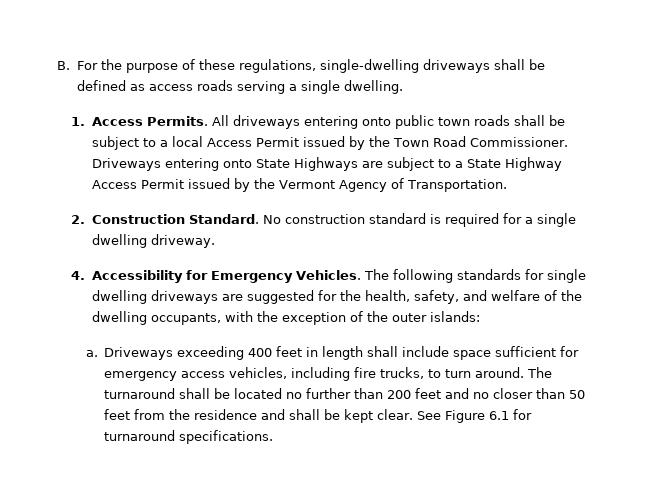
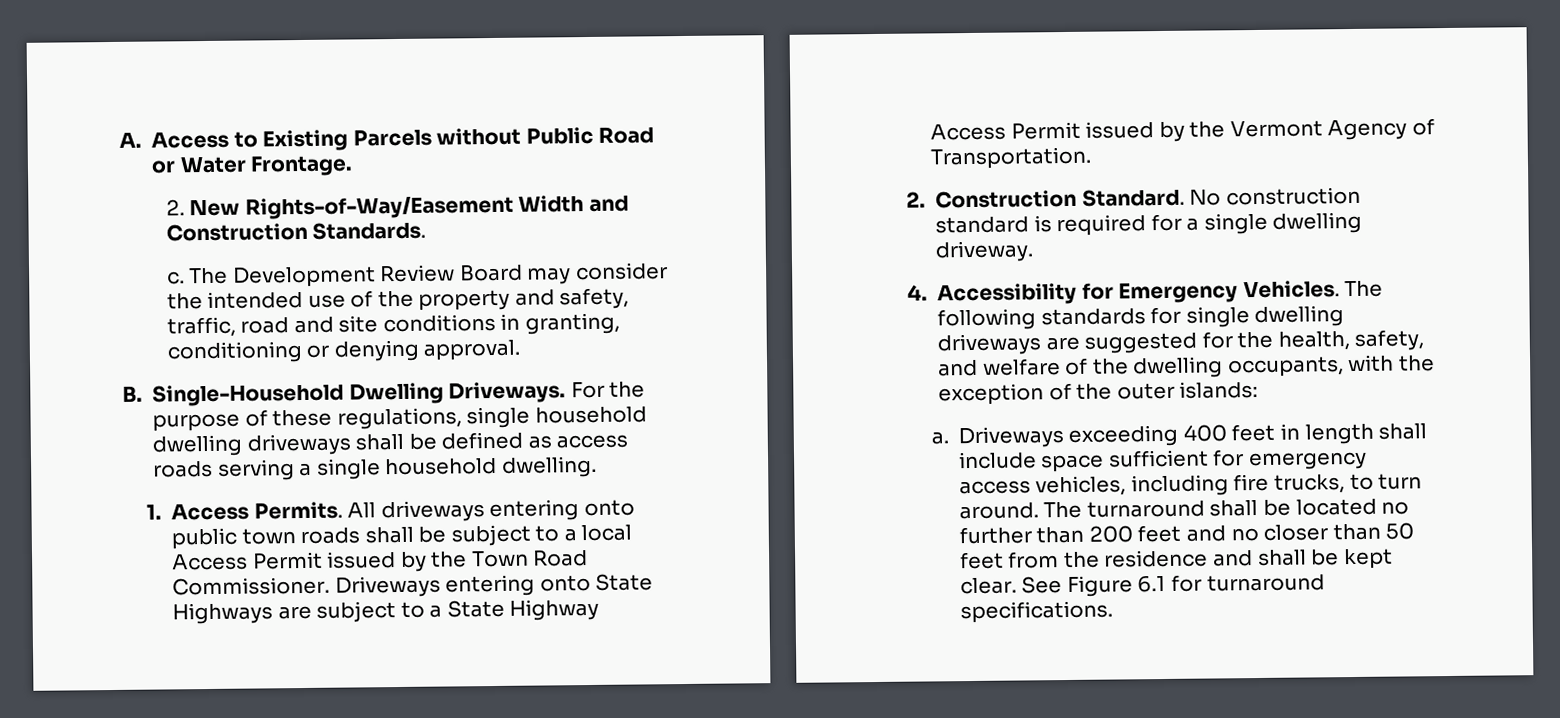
[57,61,70,70] B. -> [119,126,655,152] [151,155,354,177] [165,195,629,220] [165,221,427,242] [166,262,668,288] [166,287,630,311] [166,312,620,338] [166,339,521,364] [122,381,567,407] A. Access to Existing Parcels without Public Road or Water Frontage. // 2. New Rights-of-Way/Easement Width and Construction Standards. // c. The Development Review Board may consider the intended use of the property and safety, traffic, road and site conditions in granting, conditioning or denying approval. // B. Single-Household Dwelling Driveways.
[319,59,419,73] single-dwelling -> [466,406,647,429] [152,434,243,457] single household dwelling
(340, 87) none -> [385,457,498,476] household

